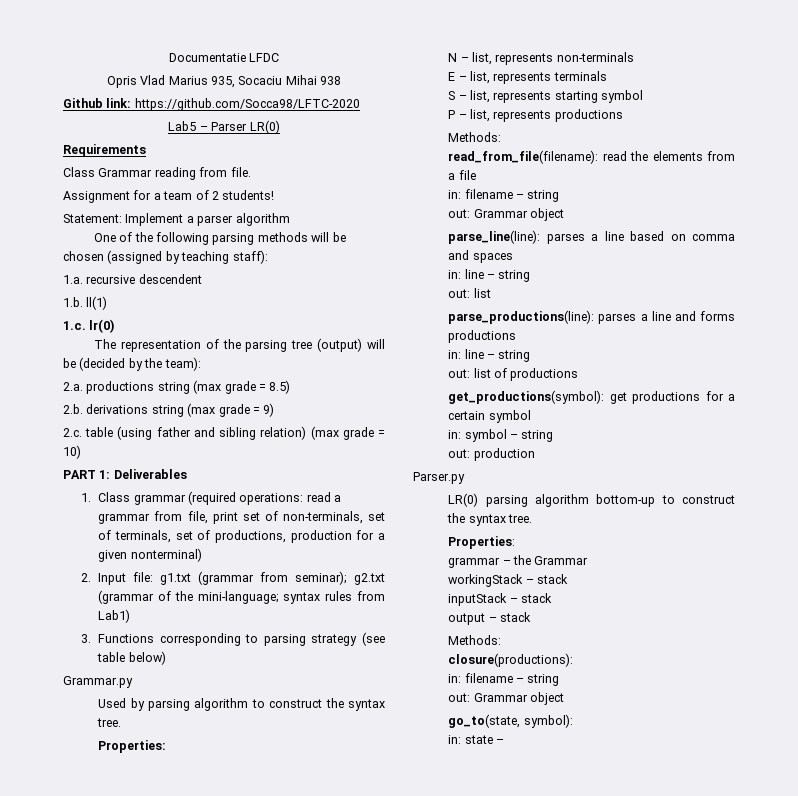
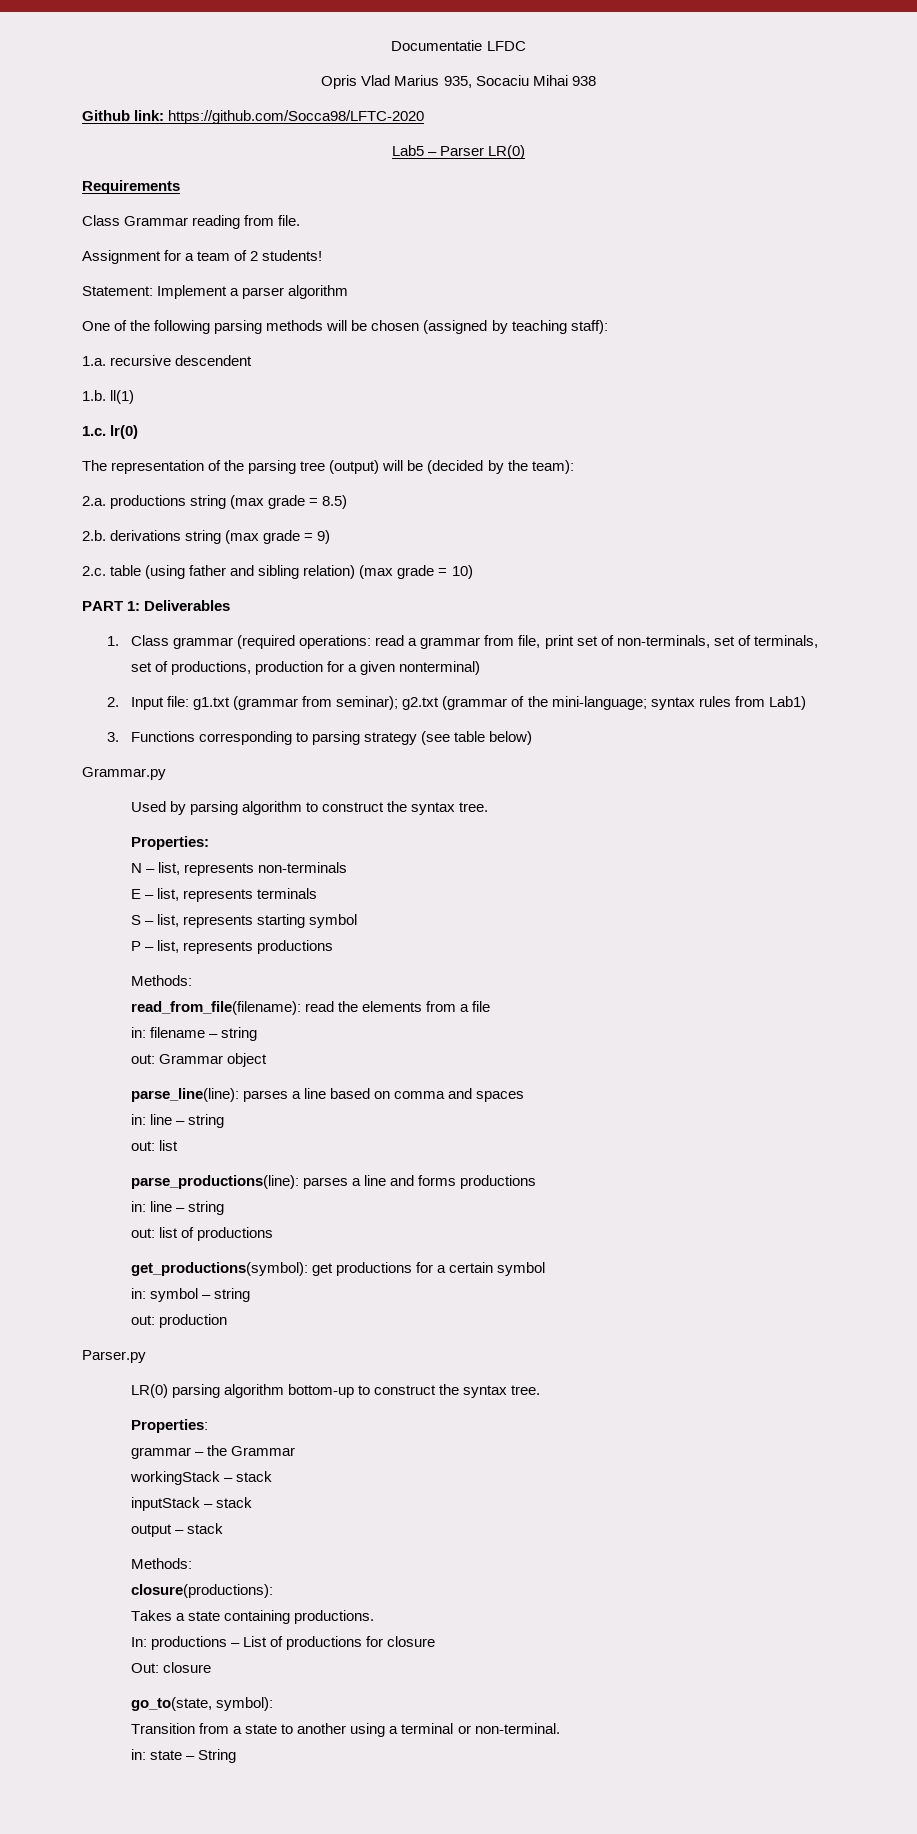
[448,673,560,686] [448,692,565,705] [448,714,573,728] in: filename – string // out: Grammar object // go_to(state, symbol): -> [131,1610,375,1624] [131,1636,436,1650] [131,1662,212,1673] [131,1697,274,1711] [131,1723,560,1737] Takes a state containing productions. // In: productions – List of productions for closure // Out: closure // go_to(state, symbol): // Transition from a state to another using a terminal or non-terminal.
(505, 741) none -> [198,1749,237,1763] String

